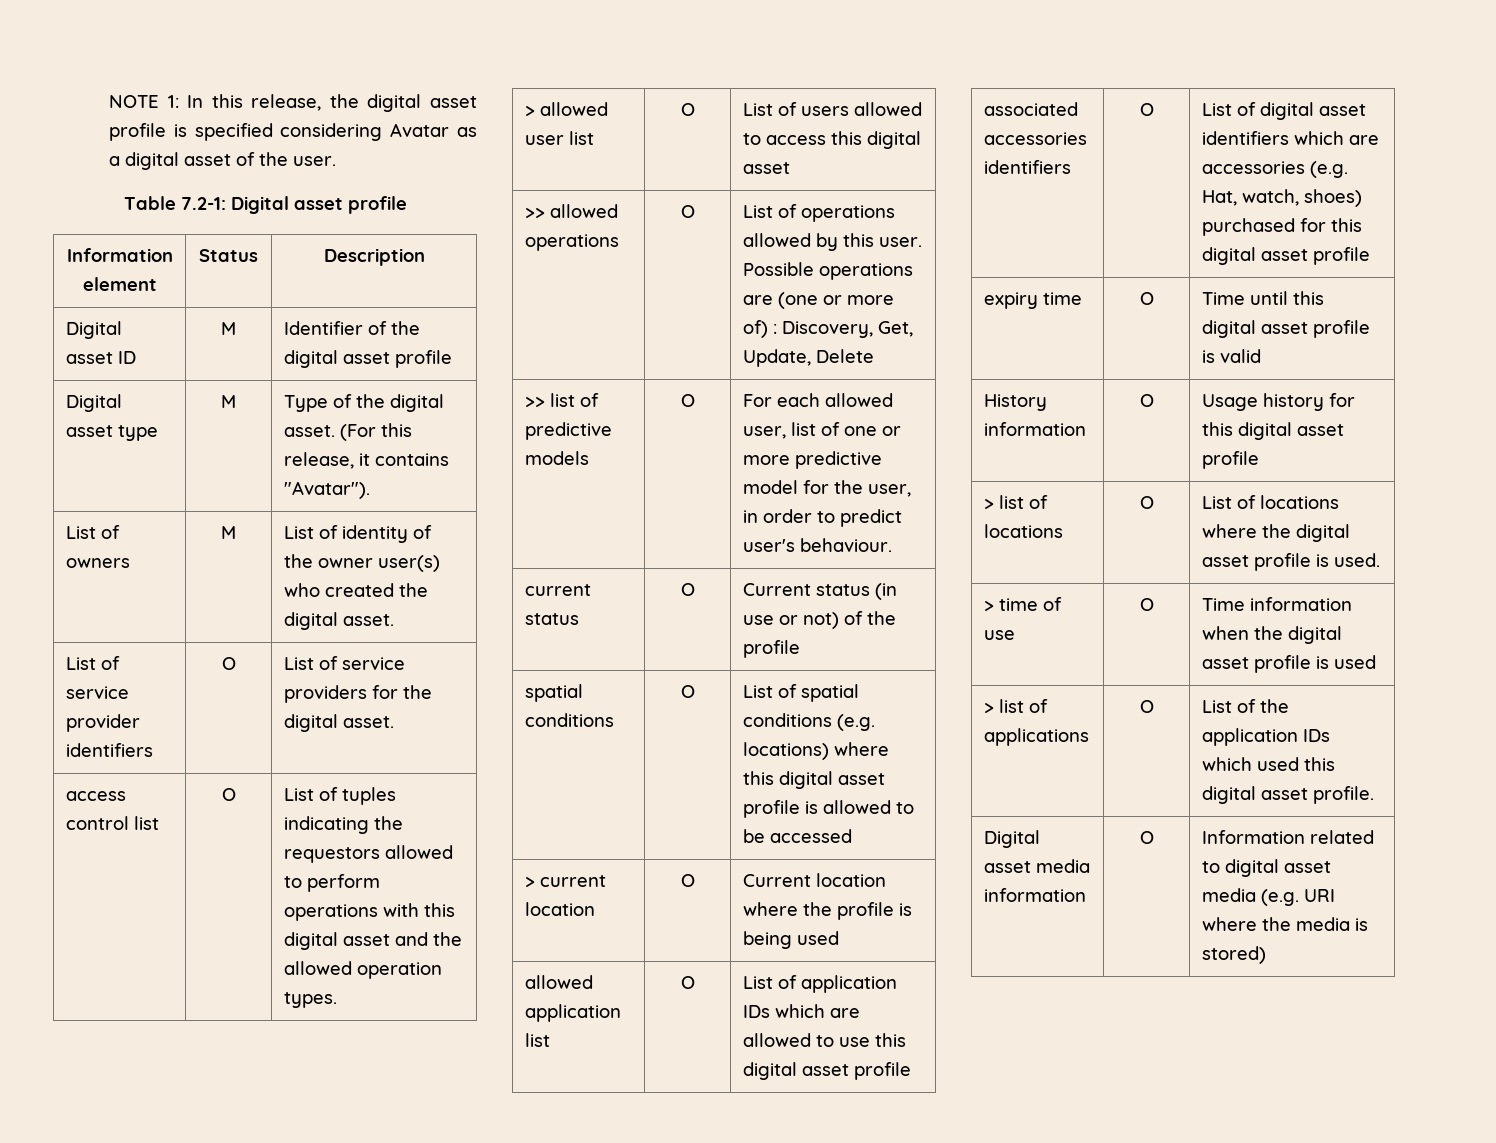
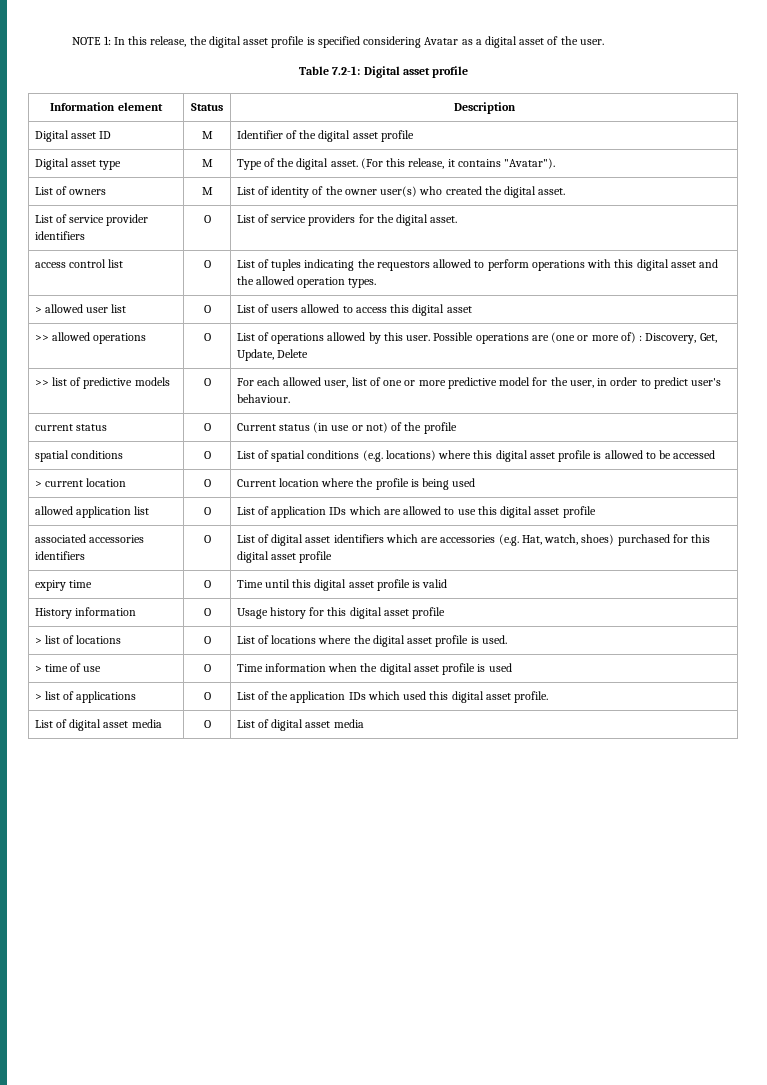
[983,830,1040,848] [983,859,1090,873] [983,888,1086,902] [1139,831,1154,844] [1201,830,1374,844] [1201,859,1331,877] [1201,888,1335,906] [1201,917,1368,931] [1201,946,1266,964] Digital asset media information | O | Information related to digital asset media (e.g. URI where the media is stored) -> [34,719,162,731] [203,720,211,728] [236,719,364,731] List of digital asset media | O | List of digital asset media

